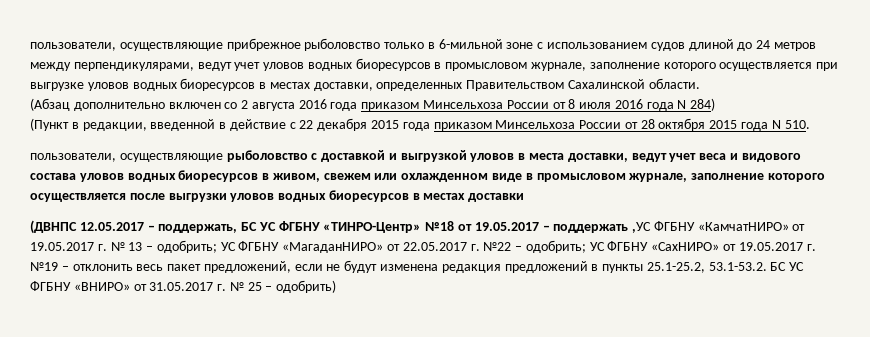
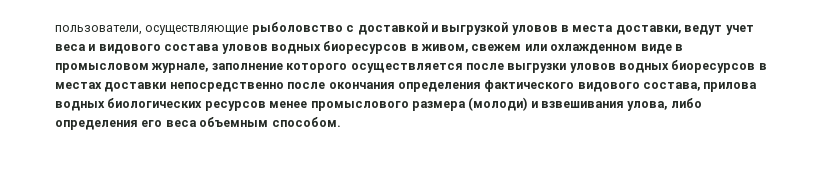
[30,38,816,51] [30,58,839,71] [30,78,700,91] [30,98,716,111] [30,118,810,131] [30,153,223,162] пользователи, осуществляющие прибрежное рыболовство только в 6-мильной зоне с использованием судов длиной до 24 метров между перпендикулярами, ведут учет уловов водных биоресурсов в промысловом журнале, заполнение которого осуществляется при выгрузке уловов водных биоресурсов в местах доставки, определенных Правительством Сахалинской области. // (Абзац дополнительно включен со 2 августа 2016 года приказом Минсельхоза России от 8 июля 2016 года N 284) // (Пункт в редакции, введенной в действие с 22 декабря 2015 года приказом Минсельхоза России от 28 октября 2015 года N 510. // пользователи, осуществляющие -> [55,25,249,35] пользователи, осуществляющие
[30,220,806,234] [30,240,816,253] [30,260,805,273] [30,280,337,293] // (ДВНПС 12.05.2017 – поддержать, БС УС ФГБНУ «ТИНРО-Центр» №18 от 19.05.2017 – поддержать ,УС ФГБНУ «КамчатНИРО» от 19.05.2017 г. № 13 – одобрить; УС ФГБНУ «МагаданНИРО» от 22.05.2017 г. №22 – одобрить; УС ФГБНУ «СахНИРО» от 19.05.2017 г. №19 – отклонить весь пакет предложений, если не будут изменена редакция предложений в пункты 25.1-25.2, 53.1-53.2. БС УС ФГБНУ «ВНИРО» от 31.05.2017 г. № 25 – одобрить) -> [169,80,758,92] [55,97,702,111] [55,117,341,130] непосредственно после окончания определения фактического видового состава, прилова водных биологических ресурсов менее промыслового размера (молоди) и взвешивания улова, либо определения его веса объемным способом.

